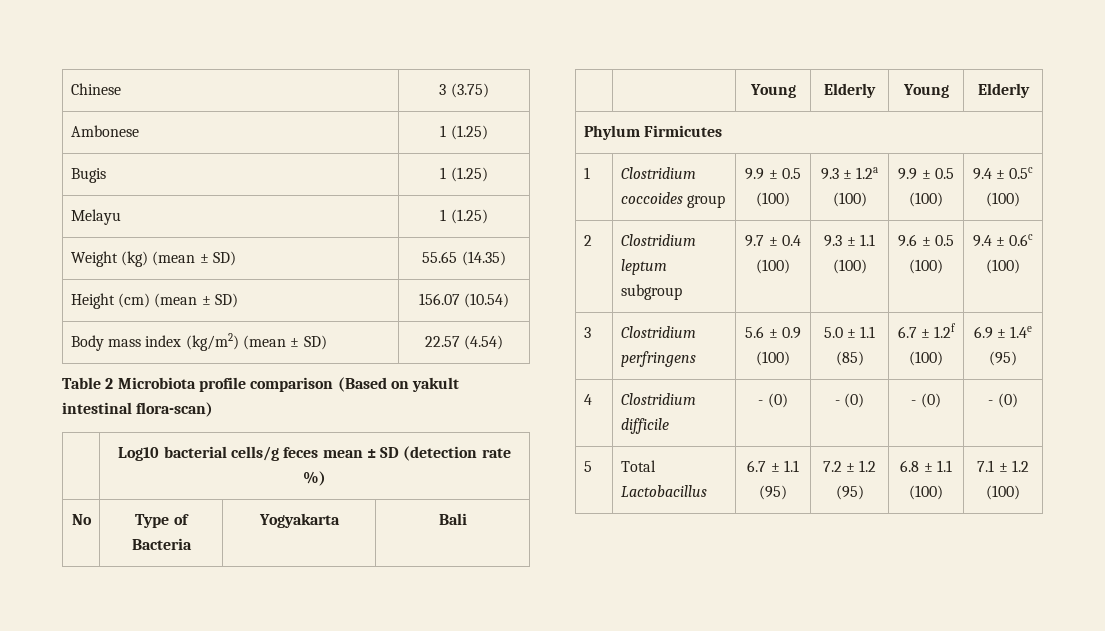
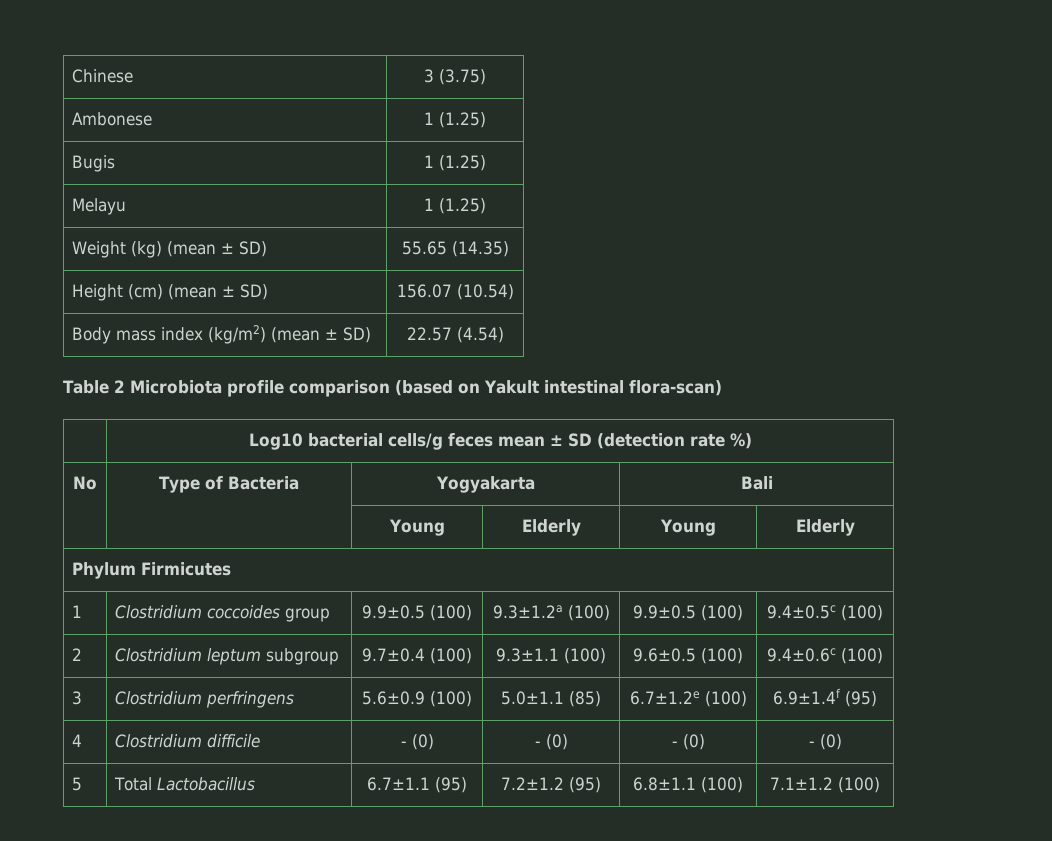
[337,377,460,392] (Based on yakult -> [394,380,539,396] (based on Yakult
[745,168,801,180] [756,192,790,207] [820,167,879,180] [832,192,867,207] [898,168,954,180] [909,192,943,207] [972,167,1034,180] 9.9 ± 0.5 (100) | 9.3 ± 1.2a (100) | 9.9 ± 0.5 (100) | 9.4 ± 0.5c -> [362,605,472,621] [492,605,610,621] [633,605,743,621] [767,605,836,619] 9.9±0.5 (100) | 9.3±1.2a (100) | 9.9±0.5 (100) | 9.4±0.5c
[745,235,801,247] [756,259,790,274] [824,234,875,247] [832,259,867,274] [898,234,954,247] [909,259,943,274] [972,234,1034,247] [986,259,1020,274] [583,327,591,338] [620,326,696,338] [620,351,696,367] [745,326,801,339] [756,351,790,366] [823,326,876,338] [835,351,864,366] [897,323,957,338] [909,351,943,366] [973,326,1033,339] 9.7 ± 0.4 (100) | 9.3 ± 1.1 (100) | 9.6 ± 0.5 (100) | 9.4 ± 0.6c (100) // 3 | Clostridium perfringens | 5.6 ± 0.9 (100) | 5.0 ± 1.1 (85) | 6.7 ± 1.2f (100) | 6.9 ± 1.4e -> [362,648,472,664] [496,648,606,664] [633,648,743,664] [767,648,883,664] [72,691,83,705] [115,691,295,708] [362,691,472,707] [501,691,601,707] [629,691,747,707] [773,688,841,705] 9.7±0.4 (100) | 9.3±1.1 (100) | 9.6±0.5 (100) | 9.4±0.6c (100) // 3 | Clostridium perfringens | 5.6±0.9 (100) | 5.0±1.1 (85) | 6.7±1.2e (100) | 6.9±1.4f
[747,460,799,472] [759,485,787,500] [822,460,877,472] [835,485,864,500] [900,460,952,472] [909,485,943,500] [977,460,1029,472] 6.7 ± 1.1 (95) | 7.2 ± 1.2 (95) | 6.8 ± 1.1 (100) | 7.1 ± 1.2 -> [367,777,467,793] [501,777,601,793] [633,777,743,793] [770,777,833,790] 6.7±1.1 (95) | 7.2±1.2 (95) | 6.8±1.1 (100) | 7.1±1.2

